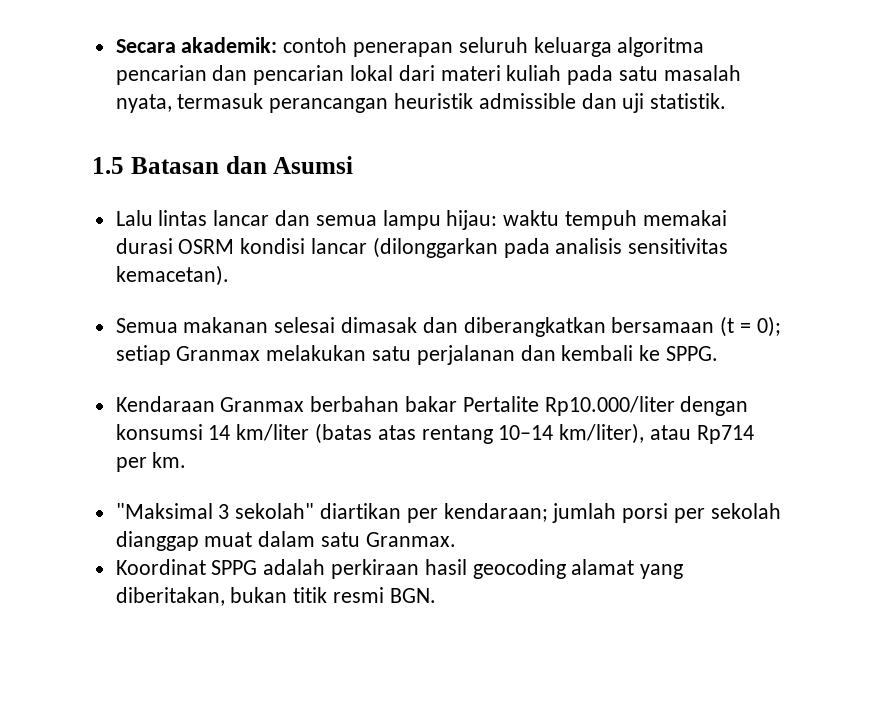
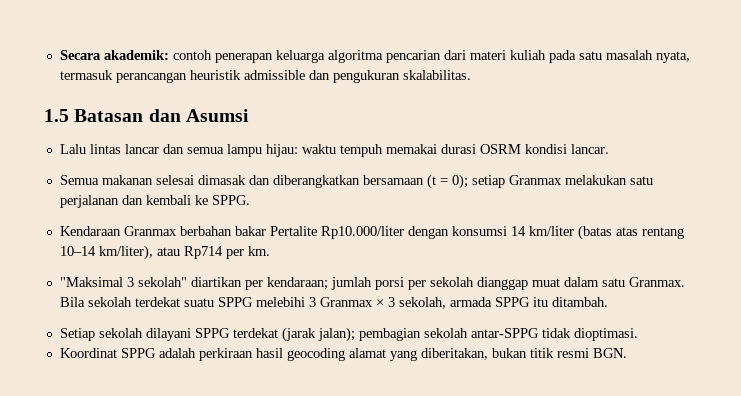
[458,37,528,53] seluruh -> (273, 58) none
[212,65,394,85] dan pencarian lokal -> (441, 56) none
[622,93,727,113] uji statistik. -> [332,70,471,83] pengukuran skalabilitas.
[311,237,729,258] [115,265,229,286] lancar (dilonggarkan pada analisis sensitivitas kemacetan). -> [570,144,609,154] lancar.
(456, 539) none -> [59,297,608,309] [59,327,638,342] Bila sekolah terdekat suatu SPPG melebihi 3 Granmax × 3 sekolah, armada SPPG itu ditambah. // Setiap sekolah dilayani SPPG terdekat (jarak jalan); pembagian sekolah antar-SPPG tidak dioptimasi.

